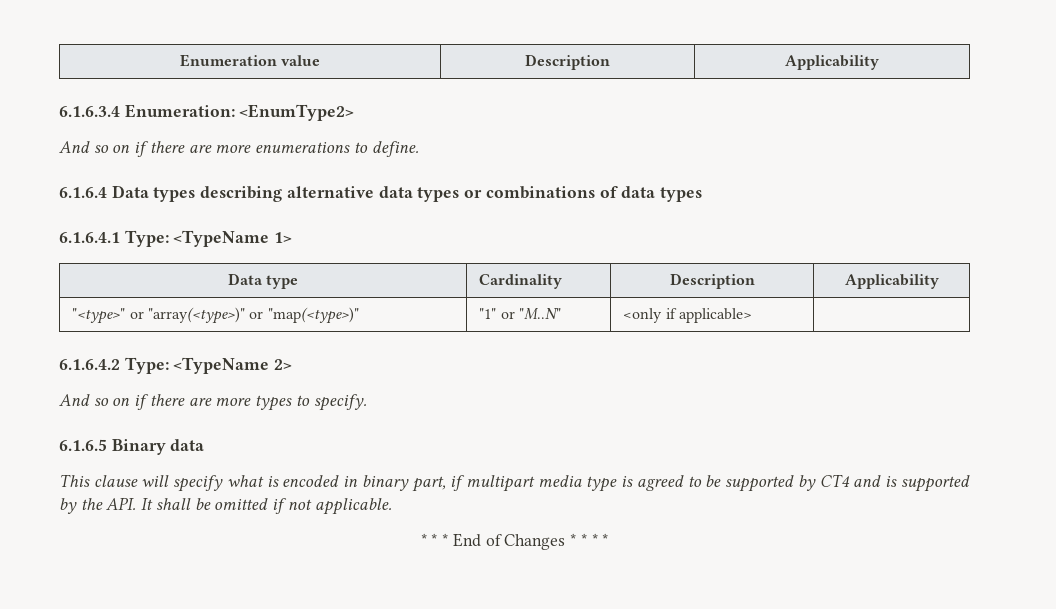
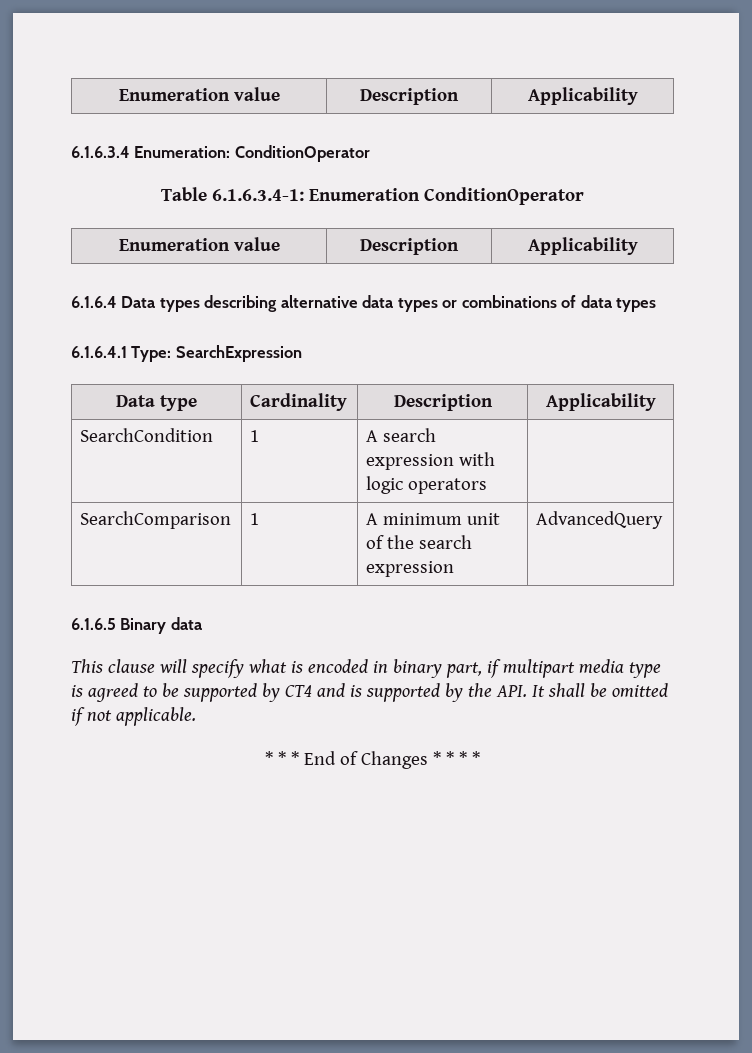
[239,104,355,121] [59,141,419,157] <EnumType2> // And so on if there are more enumerations to define. -> [234,145,370,162] [161,187,584,205] [118,237,280,251] [360,238,459,255] [527,237,638,255] ConditionOperator // Table 6.1.6.3.4-1: Enumeration ConditionOperator // Enumeration value | Description | Applicability
[173,230,293,247] <TypeName 1> -> [175,345,302,362] SearchExpression
[72,307,359,324] [479,308,562,320] [623,308,753,323] [59,357,293,374] [59,394,367,411] "<type>" or "array(<type>)" or "map(<type>)" | "1" or "M..N" | <only if applicable> | // 6.1.6.4.2 Type: <TypeName 2> // And so on if there are more types to specify. -> [80,428,214,442] [250,430,260,442] [366,428,437,442] [366,452,496,470] [366,476,488,494] [80,511,232,529] [250,513,260,525] [366,513,501,525] [366,535,473,549] [366,561,455,577] [536,511,664,529] SearchCondition | 1 | A search expression with logic operators | // SearchComparison | 1 | A minimum unit of the search expression | AdvancedQuery

